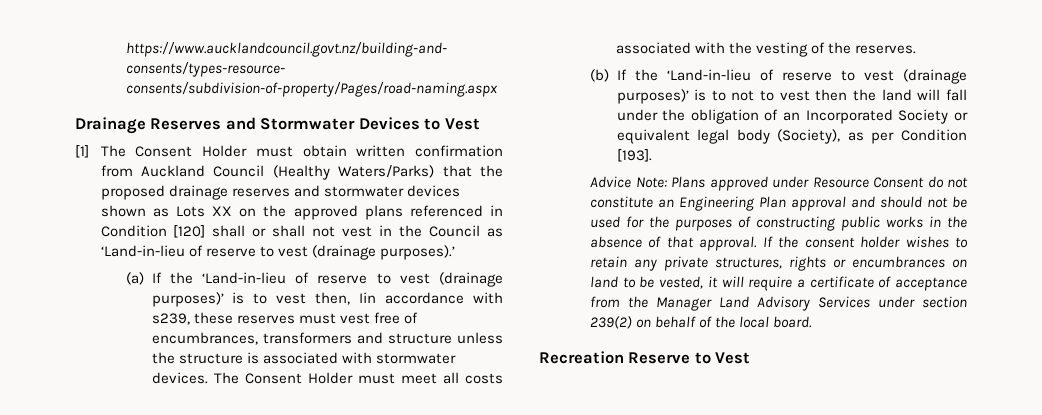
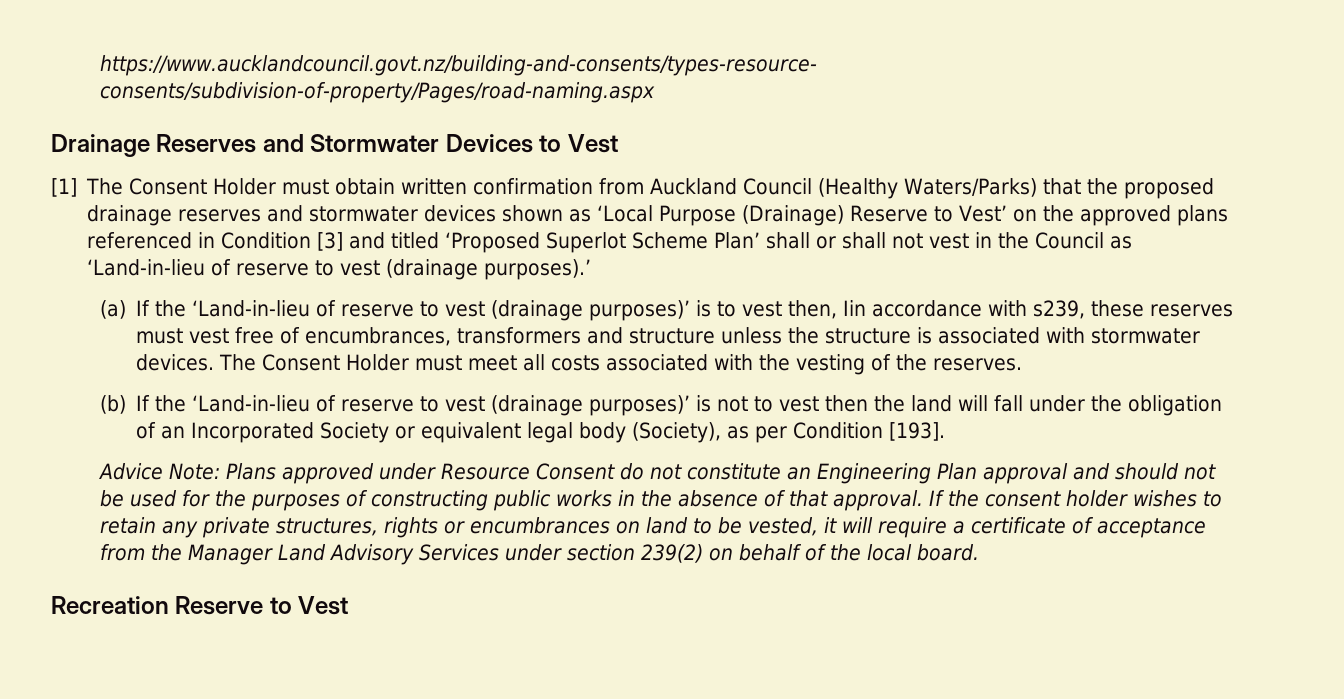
[175,206,233,217] Lots XX -> [597,205,1008,226] ‘Local Purpose (Drainage) Reserve to Vest’
[173,225,206,238] [120] -> [317,232,761,253] [3] and titled ‘Proposed Superlot Scheme Plan’
[711,90,726,101] to -> (711, 403) none

